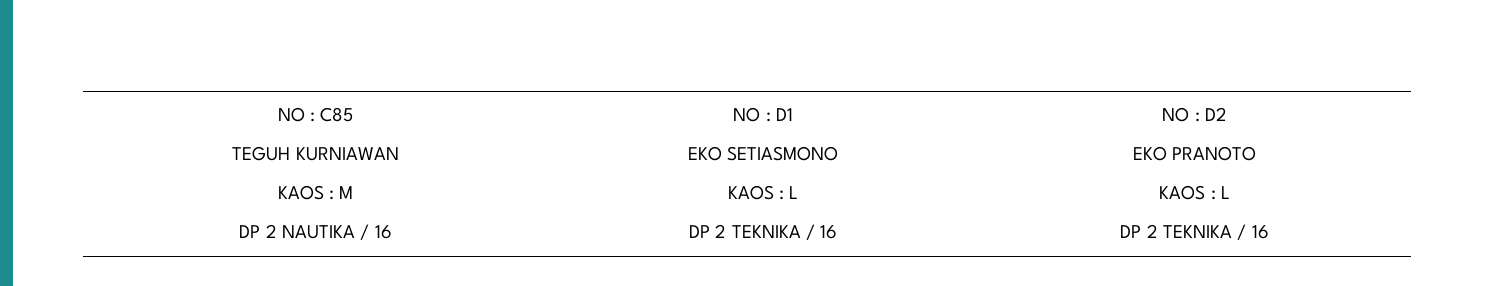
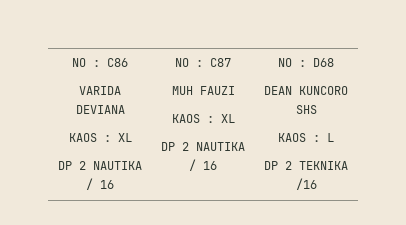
[277,107,354,122] [232,146,399,161] [277,185,354,200] [239,224,392,240] [733,107,793,122] [687,146,839,161] [727,185,799,200] [688,224,838,240] [1162,107,1227,122] [1132,146,1257,161] [1159,185,1230,200] [1120,224,1269,240] NO : C85 // TEGUH KURNIAWAN // KAOS : M // DP 2 NAUTIKA / 16 | NO : D1 // EKO SETIASMONO // KAOS : L // DP 2 TEKNIKA / 16 | NO : D2 // EKO PRANOTO // KAOS : L // DP 2 TEKNIKA / 16 -> [72,58,128,67] [79,86,121,95] [75,105,125,114] [68,133,132,142] [58,161,142,170] [86,178,114,190] [175,58,231,67] [171,86,235,95] [171,114,235,123] [161,142,245,151] [189,159,217,171] [278,58,334,67] [264,86,348,95] [295,105,317,114] [278,133,334,142] [264,161,348,170] [295,178,317,190] NO : C86 // VARIDA DEVIANA // KAOS : XL // DP 2 NAUTIKA / 16 | NO : C87 // MUH FAUZI // KAOS : XL // DP 2 NAUTIKA / 16 | NO : D68 // DEAN KUNCORO SHS // KAOS : L // DP 2 TEKNIKA /16

